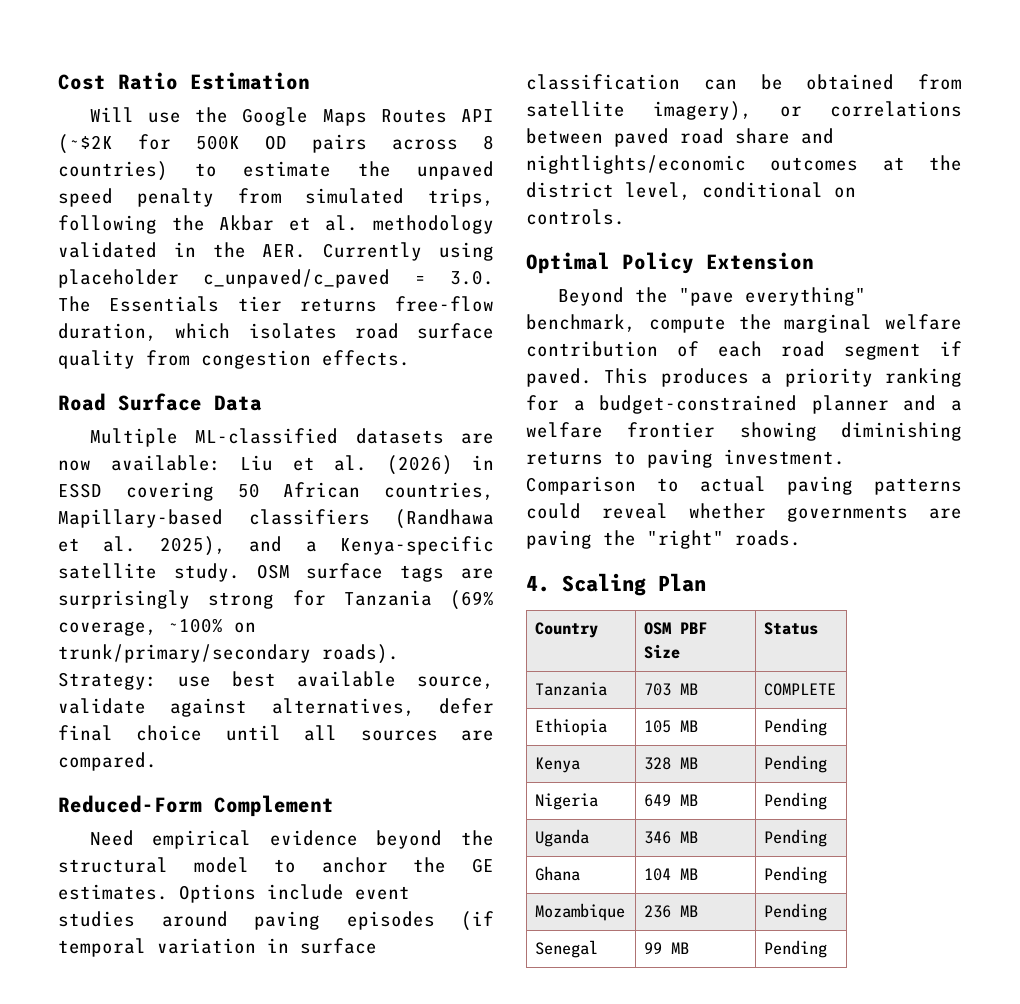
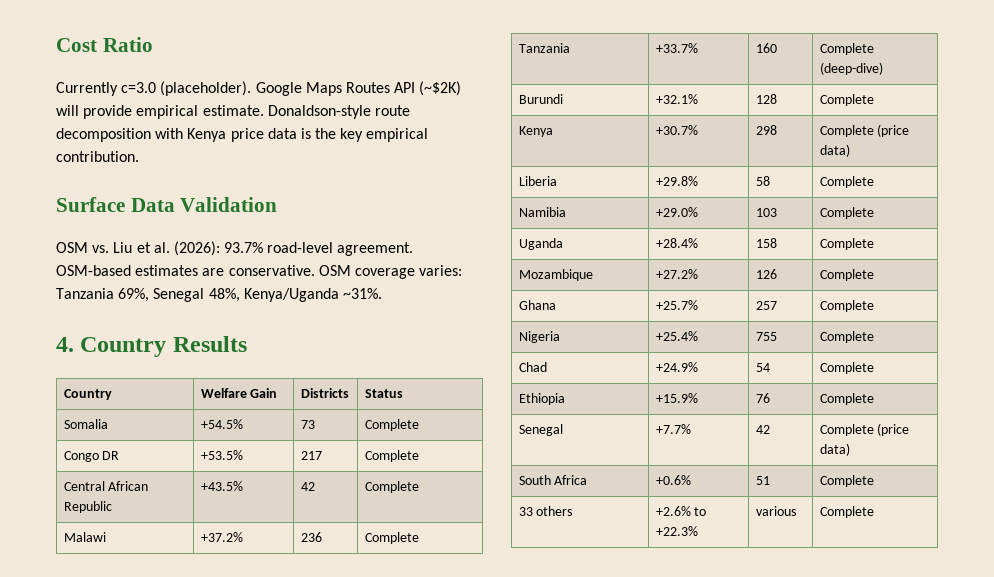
[190,72,310,90] [89,107,494,126] [58,134,494,154] [58,161,494,181] [58,188,494,207] [58,215,494,234] [58,242,495,261] [58,269,494,288] [58,296,494,312] [58,323,494,341] [58,350,410,369] [58,393,262,411] [89,428,494,447] [58,455,494,475] [58,482,494,501] [58,509,494,529] [58,536,494,556] [58,563,495,582] [58,590,494,610] [58,618,256,636] [58,644,399,664] [58,671,494,690] [58,698,494,717] [58,725,494,741] [58,752,157,771] [58,795,334,817] [89,830,494,849] [58,857,495,873] [58,884,410,903] [58,911,494,931] [58,938,377,957] [526,74,962,90] [526,101,962,121] [526,128,834,147] [526,155,962,174] [526,182,856,200] [526,209,625,225] [526,252,814,274] [557,287,866,306] [526,314,962,333] [526,341,962,360] [526,368,962,387] [526,395,962,414] [526,422,962,441] [526,449,845,468] [526,476,962,495] [526,503,962,522] [526,530,801,549] Estimation // Will use the Google Maps Routes API (~$2K for 500K OD pairs across 8 countries) to estimate the unpaved speed penalty from simulated trips, following the Akbar et al. methodology validated in the AER. Currently using placeholder c_unpaved/c_paved = 3.0. The Essentials tier returns free-flow duration, which isolates road surface quality from congestion effects. // Road Surface Data // Multiple ML-classified datasets are now available: Liu et al. (2026) in ESSD covering 50 African countries, Mapillary-based classifiers (Randhawa et al. 2025), and a Kenya-specific satellite study. OSM surface tags are surprisingly strong for Tanzania (69% coverage, ~100% on trunk/primary/secondary roads). Strategy: use best available source, validate against alternatives, defer final choice until all sources are compared. // Reduced-Form Complement // Need empirical evidence beyond the structural model to anchor the GE estimates. Options include event studies around paving episodes (if temporal variation in surface classification can be obtained from satellite imagery), or correlations between paved road share and nightlights/economic outcomes at the district level, conditional on controls. // Optimal Policy Extension // Beyond the "pave everything" benchmark, compute the marginal welfare contribution of each road segment if paved. This produces a priority ranking for a budget-constrained planner and a welfare frontier showing diminishing returns to paving investment. Comparison to actual paving patterns could reveal whether governments are paving the "right" roads. -> [56,81,462,96] [56,105,410,119] [56,128,429,142] [56,151,139,162] [56,197,278,212] [56,241,414,256] [56,265,463,279] [56,288,382,302] // Currently c=3.0 (placeholder). Google Maps Routes API (~$2K) will provide empirical estimate. Donaldson-style route decomposition with Kenya price data is the key empirical contribution. // Surface Data Validation // OSM vs. Liu et al. (2026): 93.7% road-level agreement. OSM-based estimates are conservative. OSM coverage varies: Tanzania 69%, Senegal 48%, Kenya/Uganda ~31%.
[562,573,706,596] Scaling Plan -> [80,336,247,357] Country Results
[644,622,708,635] [644,644,681,659] [764,622,819,635] [535,682,608,696] [644,683,699,696] [764,683,837,696] [535,718,608,736] [644,720,699,733] [764,718,828,736] [535,757,581,773] [644,757,699,770] [764,755,828,773] [535,793,599,810] [644,794,699,807] [764,792,828,810] [535,829,590,847] [644,831,699,844] [764,829,828,847] [535,866,581,881] [644,868,699,881] [764,866,828,884] [535,903,626,921] [644,905,699,918] [764,903,828,921] [535,940,599,958] [644,942,690,954] [764,940,828,958] OSM PBF Size | Status // Tanzania | 703 MB | COMPLETE // Ethiopia | 105 MB | Pending // Kenya | 328 MB | Pending // Nigeria | 649 MB | Pending // Uganda | 346 MB | Pending // Ghana | 104 MB | Pending // Mozambique | 236 MB | Pending // Senegal | 99 MB | Pending -> [200,388,278,398] [300,388,349,398] [364,389,403,398] [63,419,108,429] [200,419,243,429] [300,420,315,429] [364,419,419,431] [63,451,120,462] [200,450,243,460] [300,451,322,460] [364,450,419,462] [63,481,149,491] [63,501,112,513] [200,481,243,491] [300,482,315,491] [364,481,419,493] [63,532,106,542] [200,532,243,542] [300,532,322,542] [364,532,419,544] [518,43,570,53] [655,43,698,53] [755,43,777,53] [819,43,874,55] [819,62,883,75] [518,94,563,104] [655,94,698,104] [755,94,777,104] [819,94,874,106] [518,126,553,137] [655,125,698,135] [755,125,777,135] [819,124,910,137] [819,144,850,157] [518,176,557,186] [655,176,698,186] [755,176,770,186] [819,176,874,188] [518,207,566,217] [655,207,698,217] [755,208,777,217] [819,207,874,219] [518,238,563,250] [655,238,698,248] [755,238,777,248] [819,238,874,250] [518,269,593,281] [655,269,698,279] [755,269,777,279] [819,269,874,281] [518,300,556,310] [655,300,698,310] [755,301,777,310] [819,300,874,312] [518,331,560,343] [655,331,698,341] [755,332,777,341] [819,331,874,343] [518,362,547,372] [655,362,698,372] [755,363,770,372] [819,362,874,374] [518,393,565,405] [655,393,698,403] [755,393,770,403] [819,393,874,405] [518,424,563,436] [655,424,691,434] [755,425,770,434] [819,423,910,436] [819,443,850,456] [518,475,588,485] [655,475,691,485] [755,476,770,485] [819,475,874,487] [518,506,573,516] [655,506,707,516] [655,526,698,536] [755,506,796,516] [819,506,874,518] Welfare Gain | Districts | Status // Somalia | +54.5% | 73 | Complete // Congo DR | +53.5% | 217 | Complete // Central African Republic | +43.5% | 42 | Complete // Malawi | +37.2% | 236 | Complete // Tanzania | +33.7% | 160 | Complete (deep-dive) // Burundi | +32.1% | 128 | Complete // Kenya | +30.7% | 298 | Complete (price data) // Liberia | +29.8% | 58 | Complete // Namibia | +29.0% | 103 | Complete // Uganda | +28.4% | 158 | Complete // Mozambique | +27.2% | 126 | Complete // Ghana | +25.7% | 257 | Complete // Nigeria | +25.4% | 755 | Complete // Chad | +24.9% | 54 | Complete // Ethiopia | +15.9% | 76 | Complete // Senegal | +7.7% | 42 | Complete (price data) // South Africa | +0.6% | 51 | Complete // 33 others | +2.6% to +22.3% | various | Complete

